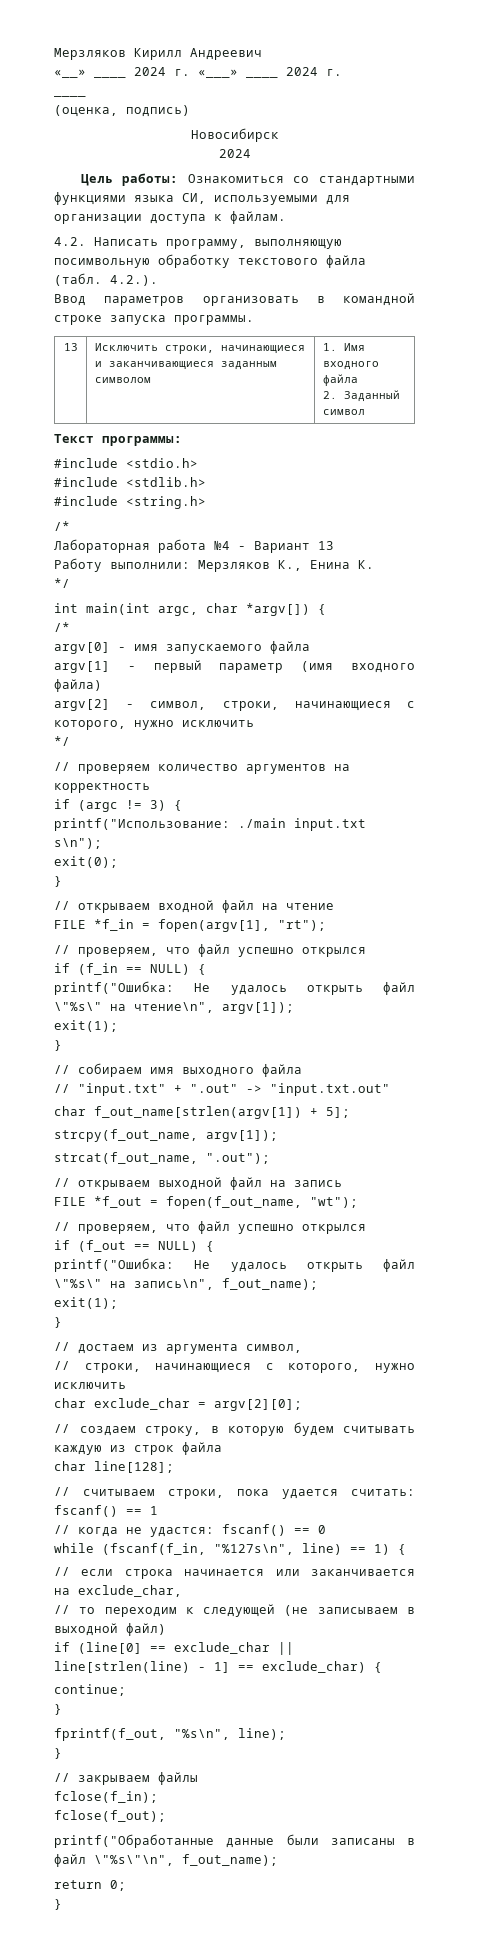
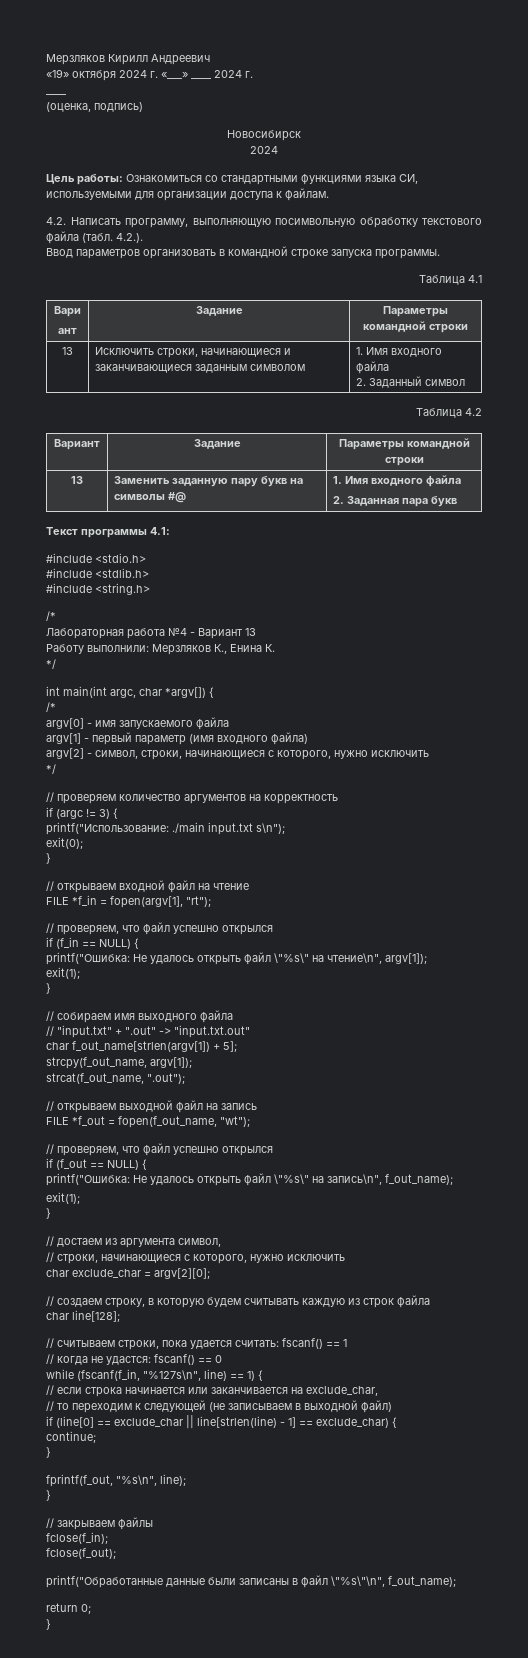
[54,69,126,78] «__» ____ -> [46,69,116,81] «19» октября
(254, 320) none -> [419,275,482,285] [54,306,81,317] [58,328,77,334] [195,306,243,316] [383,306,448,317] [363,321,468,333] // Таблица 4.1 // Вари // ант | Задание | Параметры командной строки
(365, 412) none -> [416,408,482,418] [54,439,100,450] [193,439,241,449] [338,438,470,450] [384,457,424,466] [71,476,83,484] [114,476,304,487] [114,492,187,503] [333,475,462,487] [333,496,458,507] // Таблица 4.2 // Вариант | Задание | Параметры командной строки // 13 | Заменить заданную пару букв на символы #@ | 1. Имя входного файла // 2. Заданная пара букв
[102,436,182,446] программы: -> [81,527,170,538] программы 4.1:

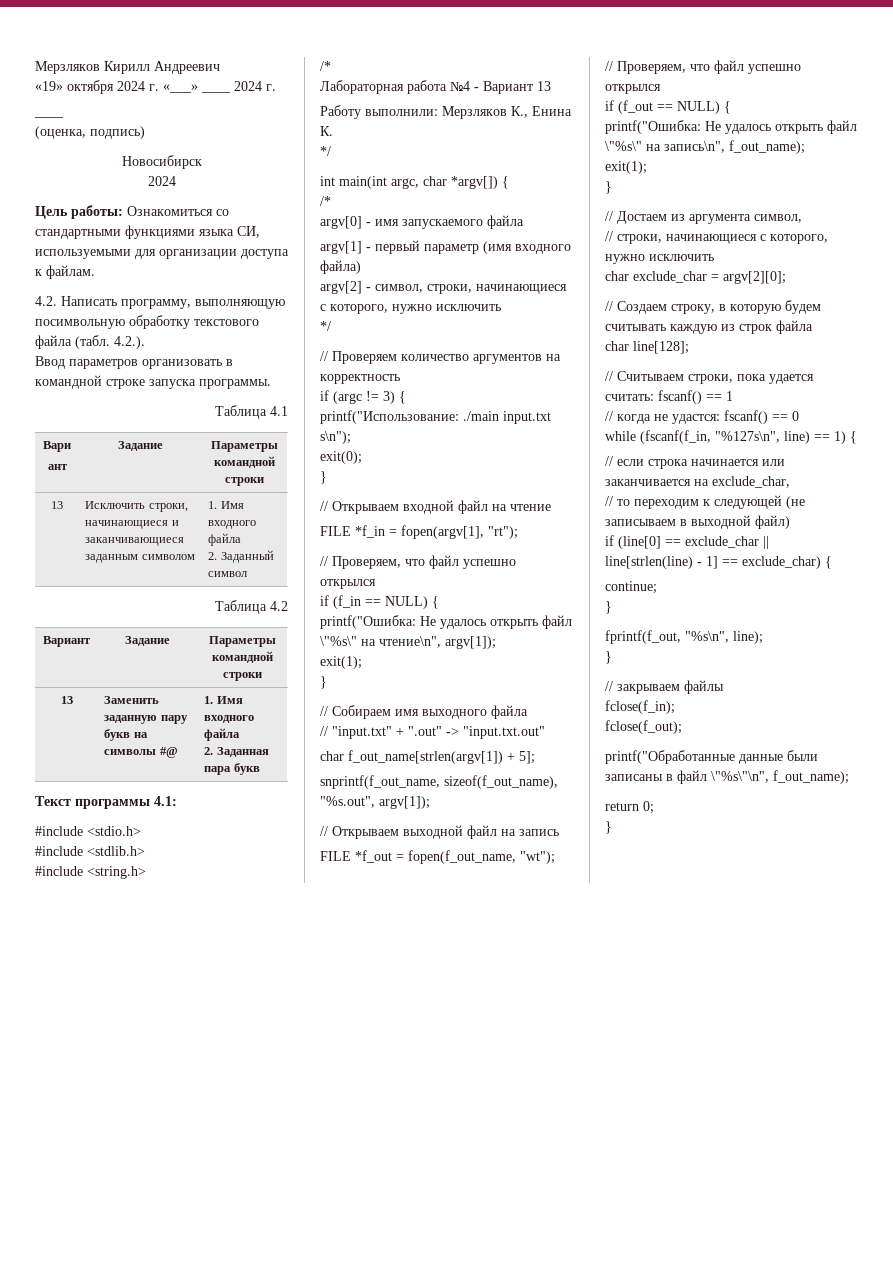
[57,794,116,804] проверяем -> [332,351,397,364] Проверяем
[57,883,116,893] открываем -> [332,501,399,514] Открываем
[57,925,119,935] проверяем, -> [332,556,401,569] Проверяем,
[57,1012,111,1023] собираем -> [332,705,391,719] Собираем
[46,1057,192,1069] [46,1073,185,1084] [46,1101,116,1113] strcpy(f_out_name, argv[1]); // strcat(f_out_name, ".out"); // // открываем -> [320,775,558,789] [320,796,430,809] [320,826,399,839] snprintf(f_out_name, sizeof(f_out_name), "%s.out", argv[1]); // // Открываем
[57,1146,119,1156] проверяем, -> [617,61,686,74] Проверяем,
[57,1238,102,1247] достаем -> [617,211,667,224] Достаем
[57,1298,102,1307] создаем -> [617,301,667,314] Создаем
[57,1340,115,1347] считываем -> [617,371,684,381] Считываем

